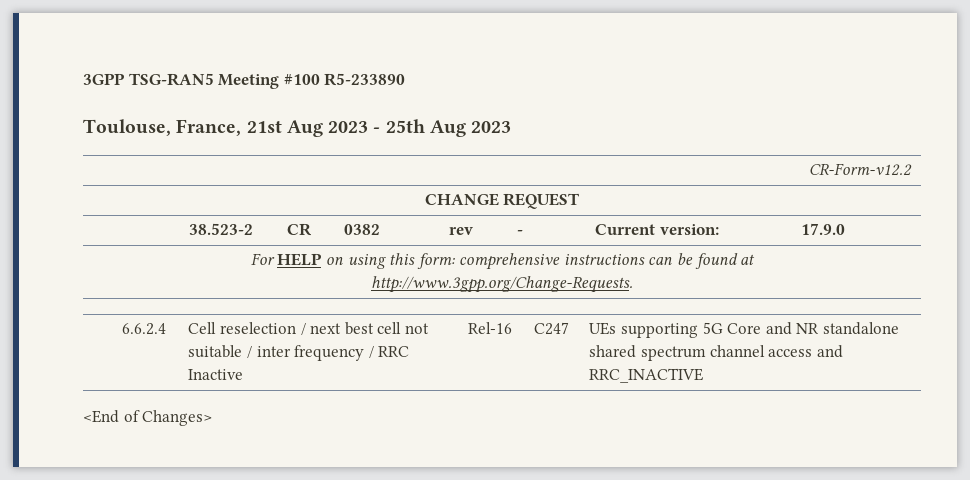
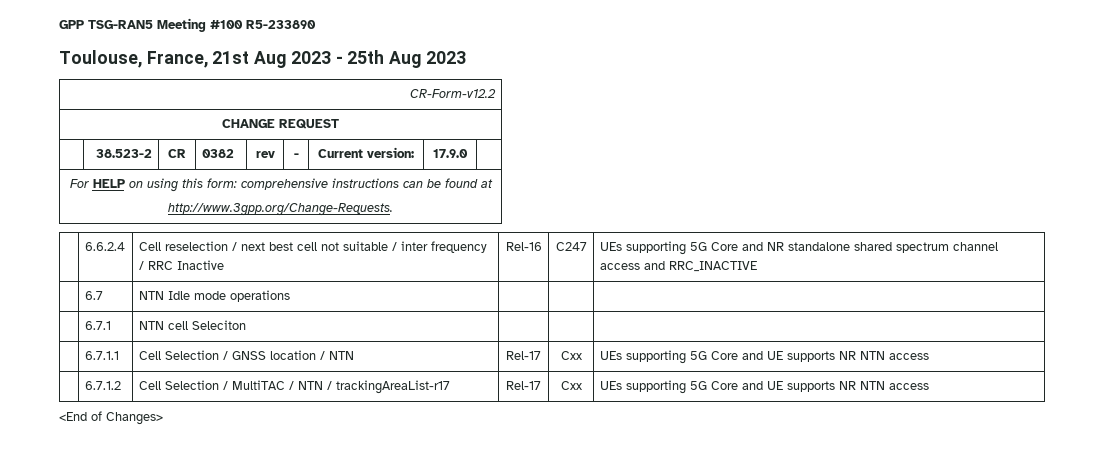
[83,73,125,85] 3GPP -> [59,20,84,29] GPP
(704, 375) none -> [84,291,103,300] [138,290,290,302] [84,321,111,330] [138,320,246,330] [84,351,119,360] [138,350,354,360] [506,351,541,360] [560,351,582,360] [599,350,929,364] [84,381,121,390] [138,380,450,394] [506,381,541,390] [560,381,582,390] [599,380,929,394] // | 6.7 | NTN Idle mode operations | | | // | 6.7.1 | NTN cell Seleciton | | | // | 6.7.1.1 | Cell Selection / GNSS location / NTN | Rel-17 | Cxx | UEs supporting 5G Core and UE supports NR NTN access // | 6.7.1.2 | Cell Selection / MultiTAC / NTN / trackingAreaList-r17 | Rel-17 | Cxx | UEs supporting 5G Core and UE supports NR NTN access

